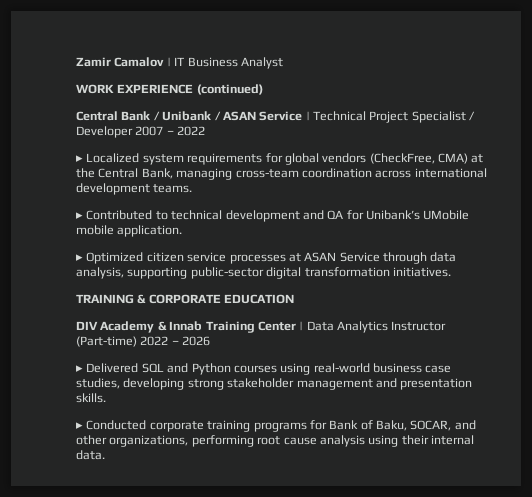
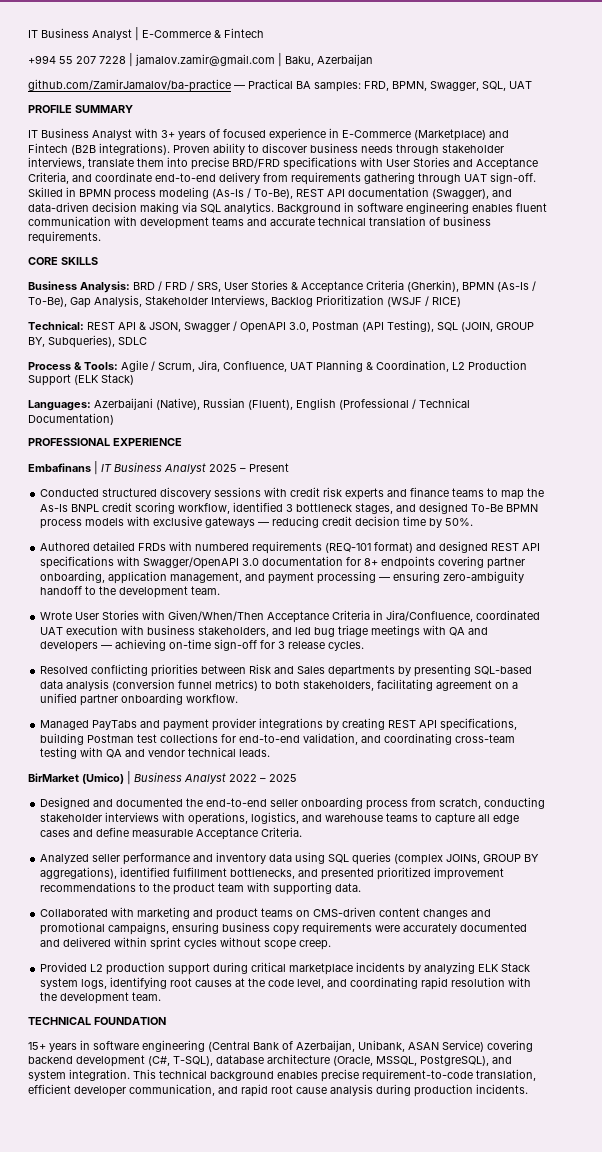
[76,57,283,69] [76,84,263,95] [76,111,476,123] [76,126,206,138] [76,153,484,165] [76,168,487,180] [76,183,193,195] [76,210,470,222] [76,225,183,237] [76,252,457,264] [76,267,451,279] [76,294,295,304] [76,321,447,333] [76,336,211,347] [76,363,452,375] [76,378,473,390] [76,393,106,403] [76,420,476,432] [76,435,474,447] [76,450,105,460] Zamir Camalov | IT Business Analyst // WORK EXPERIENCE (continued) // Central Bank / Unibank / ASAN Service | Technical Project Specialist / Developer 2007 – 2022 // ▸ Localized system requirements for global vendors (CheckFree, CMA) at the Central Bank, managing cross-team coordination across international development teams. // ▸ Contributed to technical development and QA for Unibank’s UMobile mobile application. // ▸ Optimized citizen service processes at ASAN Service through data analysis, supporting public-sector digital transformation initiatives. // TRAINING & CORPORATE EDUCATION // DIV Academy & Innab Training Center | Data Analytics Instructor (Part-time) 2022 – 2026 // ▸ Delivered SQL and Python courses using real-world business case studies, developing strong stakeholder management and presentation skills. // ▸ Conducted corporate training programs for Bank of Baku, SOCAR, and other organizations, performing root cause analysis using their internal data. -> [28,27,264,41] [28,53,373,67] [28,79,532,92] [28,105,133,113] [28,128,509,141] [28,143,504,155] [28,157,538,170] [28,172,536,185] [28,187,512,200] [28,202,547,214] [28,216,491,229] [28,231,101,244] [28,257,98,265] [28,280,536,293] [28,295,461,308] [28,320,534,333] [28,335,147,348] [28,360,527,372] [28,374,134,386] [28,398,470,411] [28,413,114,425] [28,438,182,446] [28,461,289,475] [40,487,545,500] [40,502,539,514] [40,516,474,529] [40,541,541,554] [40,556,526,569] [40,571,525,584] [40,586,221,598] [40,610,541,623] [40,625,489,637] [40,639,365,652] [40,664,533,677] [40,679,519,691] [40,693,239,706] [40,718,518,731] [40,733,516,745] [40,747,271,759] [28,771,297,785] [40,797,546,810] [40,812,520,825] [40,827,303,840] [40,852,540,865] [40,867,505,880] [40,882,362,895] [40,907,492,920] [40,922,528,935] [40,937,332,950] [40,962,531,975] [40,977,532,990] [40,992,162,1004] [28,1017,166,1025] [28,1040,533,1052] [28,1054,512,1067] [28,1069,536,1082] [28,1084,528,1097] IT Business Analyst | E-Commerce & Fintech // +994 55 207 7228 | jamalov.zamir@gmail.com | Baku, Azerbaijan // github.com/ZamirJamalov/ba-practice — Practical BA samples: FRD, BPMN, Swagger, SQL, UAT // PROFILE SUMMARY // IT Business Analyst with 3+ years of focused experience in E-Commerce (Marketplace) and Fintech (B2B integrations). Proven ability to discover business needs through stakeholder interviews, translate them into precise BRD/FRD specifications with User Stories and Acceptance Criteria, and coordinate end-to-end delivery from requirements gathering through UAT sign-off. Skilled in BPMN process modeling (As-Is / To-Be), REST API documentation (Swagger), and data-driven decision making via SQL analytics. Background in software engineering enables fluent communication with development teams and accurate technical translation of business requirements. // CORE SKILLS // Business Analysis: BRD / FRD / SRS, User Stories & Acceptance Criteria (Gherkin), BPMN (As-Is / To-Be), Gap Analysis, Stakeholder Interviews, Backlog Prioritization (WSJF / RICE) // Technical: REST API & JSON, Swagger / OpenAPI 3.0, Postman (API Testing), SQL (JOIN, GROUP BY, Subqueries), SDLC // Process & Tools: Agile / Scrum, Jira, Confluence, UAT Planning & Coordination, L2 Production Support (ELK Stack) // Languages: Azerbaijani (Native), Russian (Fluent), English (Professional / Technical Documentation) // PROFESSIONAL EXPERIENCE // Embafinans | IT Business Analyst 2025 – Present // Conducted structured discovery sessions with credit risk experts and finance teams to map the As-Is BNPL credit scoring workflow, identified 3 bottleneck stages, and designed To-Be BPMN process models with exclusive gateways — reducing credit decision time by 50%. // Authored detailed FRDs with numbered requirements (REQ-101 format) and designed REST API specifications with Swagger/OpenAPI 3.0 documentation for 8+ endpoints covering partner onboarding, application management, and payment processing — ensuring zero-ambiguity handoff to the development team. // Wrote User Stories with Given/When/Then Acceptance Criteria in Jira/Confluence, coordinated UAT execution with business stakeholders, and led bug triage meetings with QA and developers — achieving on-time sign-off for 3 release cycles. // Resolved conflicting priorities between Risk and Sales departments by presenting SQL-based data analysis (conversion funnel metrics) to both stakeholders, facilitating agreement on a unified partner onboarding workflow. // Managed PayTabs and payment provider integrations by creating REST API specifications, building Postman test collections for end-to-end validation, and coordinating cross-team testing with QA and vendor technical leads. // BirMarket (Umico) | Business Analyst 2022 – 2025 // Designed and documented the end-to-end seller onboarding process from scratch, conducting stakeholder interviews with operations, logistics, and warehouse teams to capture all edge cases and define measurable Acceptance Criteria. // Analyzed seller performance and inventory data using SQL queries (complex JOINs, GROUP BY aggregations), identified fulfillment bottlenecks, and presented prioritized improvement recommendations to the product team with supporting data. // Collaborated with marketing and product teams on CMS-driven content changes and promotional campaigns, ensuring business copy requirements were accurately documented and delivered within sprint cycles without scope creep. // Provided L2 production support during critical marketplace incidents by analyzing ELK Stack system logs, identifying root causes at the code level, and coordinating rapid resolution with the development team. // TECHNICAL FOUNDATION // 15+ years in software engineering (Central Bank of Azerbaijan, Unibank, ASAN Service) covering backend development (C#, T-SQL), database architecture (Oracle, MSSQL, PostgreSQL), and system integration. This technical background enables precise requirement-to-code translation, efficient developer communication, and rapid root cause analysis during production incidents.

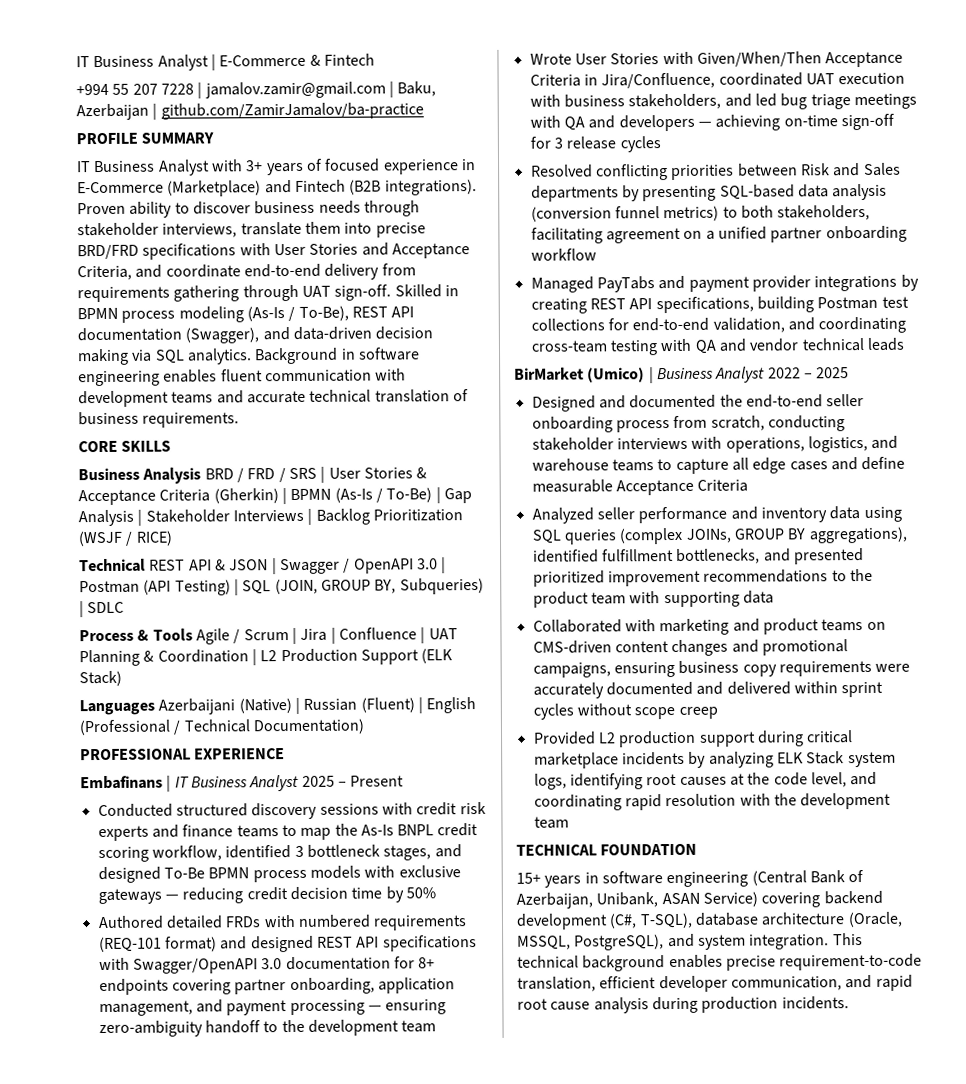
(373, 60) // -> [152,103,158,120] |
[234,79,532,92] — Practical BA samples: FRD, BPMN, Swagger, SQL, UAT -> (424, 111) none
[80,281,130,293] Analysis: -> [142,467,202,484] Analysis
[197,282,221,292] SRS, -> [288,466,326,483] SRS |
[407,280,459,292] (Gherkin), -> [213,488,287,505] (Gherkin) |
[28,295,268,308] To-Be), Gap Analysis, Stakeholder Interviews, -> [386,487,472,504] [78,508,313,527] To-Be) | Gap Analysis | Stakeholder Interviews |
[28,321,84,330] Technical: -> [79,558,146,573] Technical
[149,322,181,332] JSON, -> [229,558,277,575] JSON |
[289,320,434,332] 3.0, Postman (API Testing), -> [416,557,447,574] [79,579,239,596] 3.0 | Postman (API Testing) |
[48,335,115,348] Subqueries), -> [399,577,484,595] [79,601,84,618] Subqueries) |
[84,362,118,370] Tools: -> [152,628,193,641] Tools
[158,360,287,372] Scrum, Jira, Confluence, -> [243,627,426,645] Scrum | Jira | Confluence |
[376,360,449,372] Coordination, -> [157,649,257,666] Coordination |
[28,398,293,411] Languages: Azerbaijani (Native), Russian (Fluent), -> [79,697,423,716] Languages Azerbaijani (Native) | Russian (Fluent) |
[445,518,474,526] 50%. -> [405,887,436,899] 50%
[191,586,221,595] team. -> [401,1020,437,1033] team
[328,641,365,651] cycles. -> [619,136,661,153] cycles
[186,694,239,703] workflow. -> [530,248,597,261] workflow
[239,749,271,757] leads. -> [866,337,905,351] leads
[261,827,303,837] Criteria. -> [697,479,749,492] Criteria
[335,883,362,892] data. -> [742,590,774,604] data
[299,940,332,950] creep. -> [678,706,718,719] creep
[132,992,162,1001] team. -> [533,816,569,829] team

